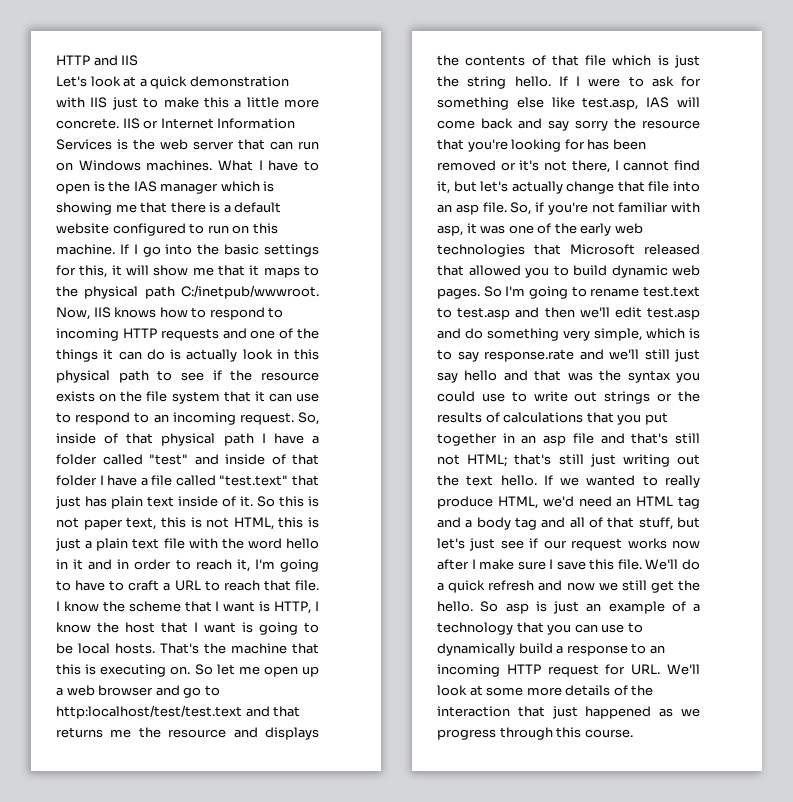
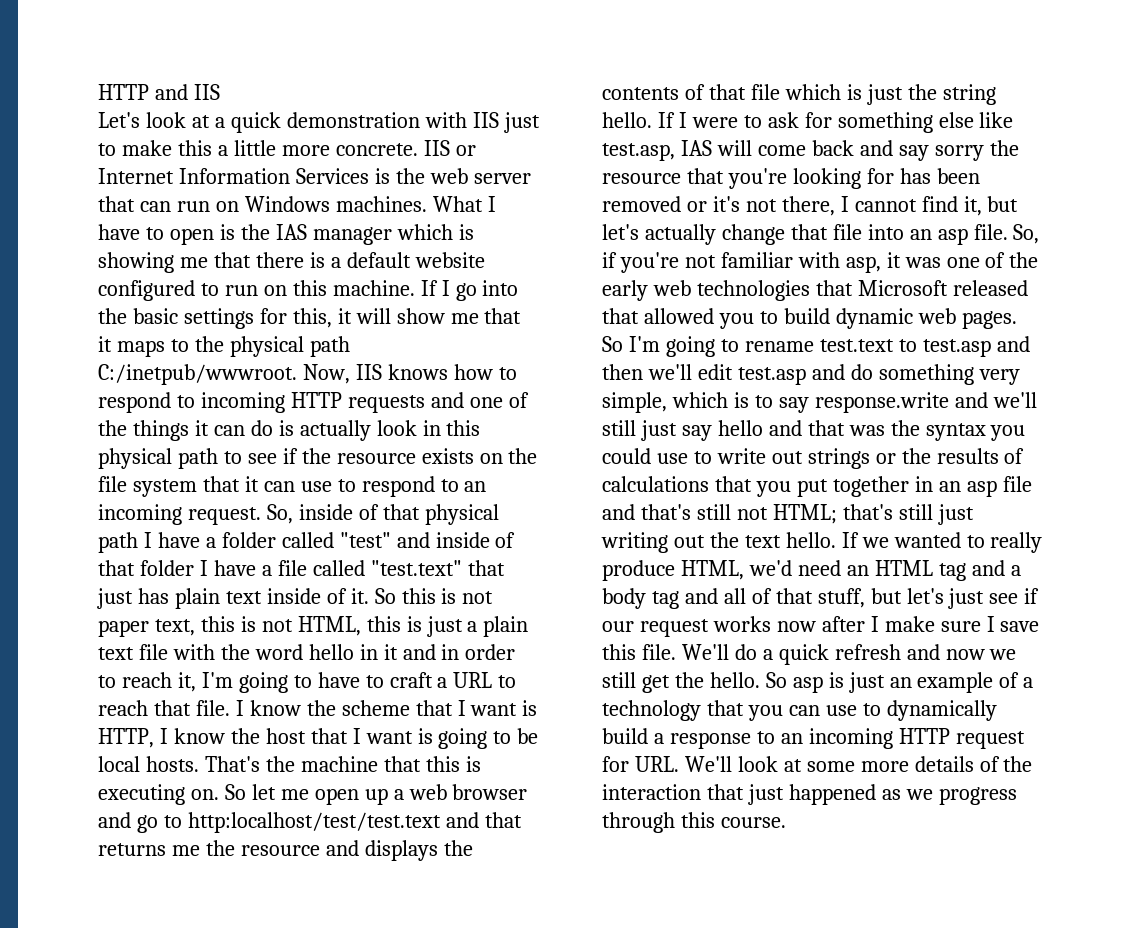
[484,349,574,362] response.rate -> [814,392,949,413] response.write

